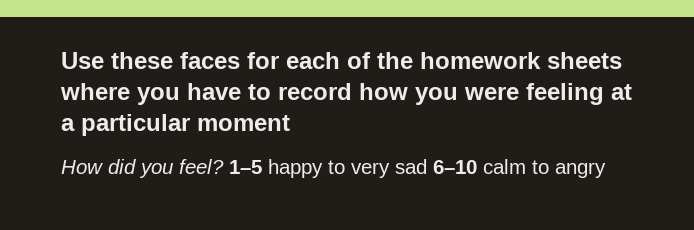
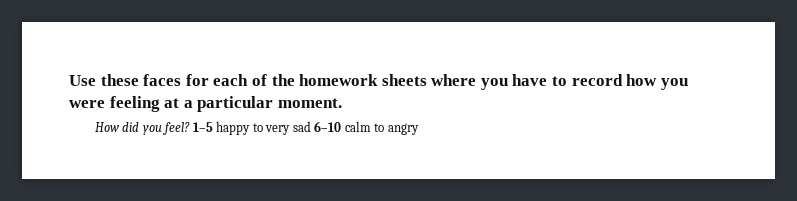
[197,115,290,131] moment -> [277,98,342,108] moment.

